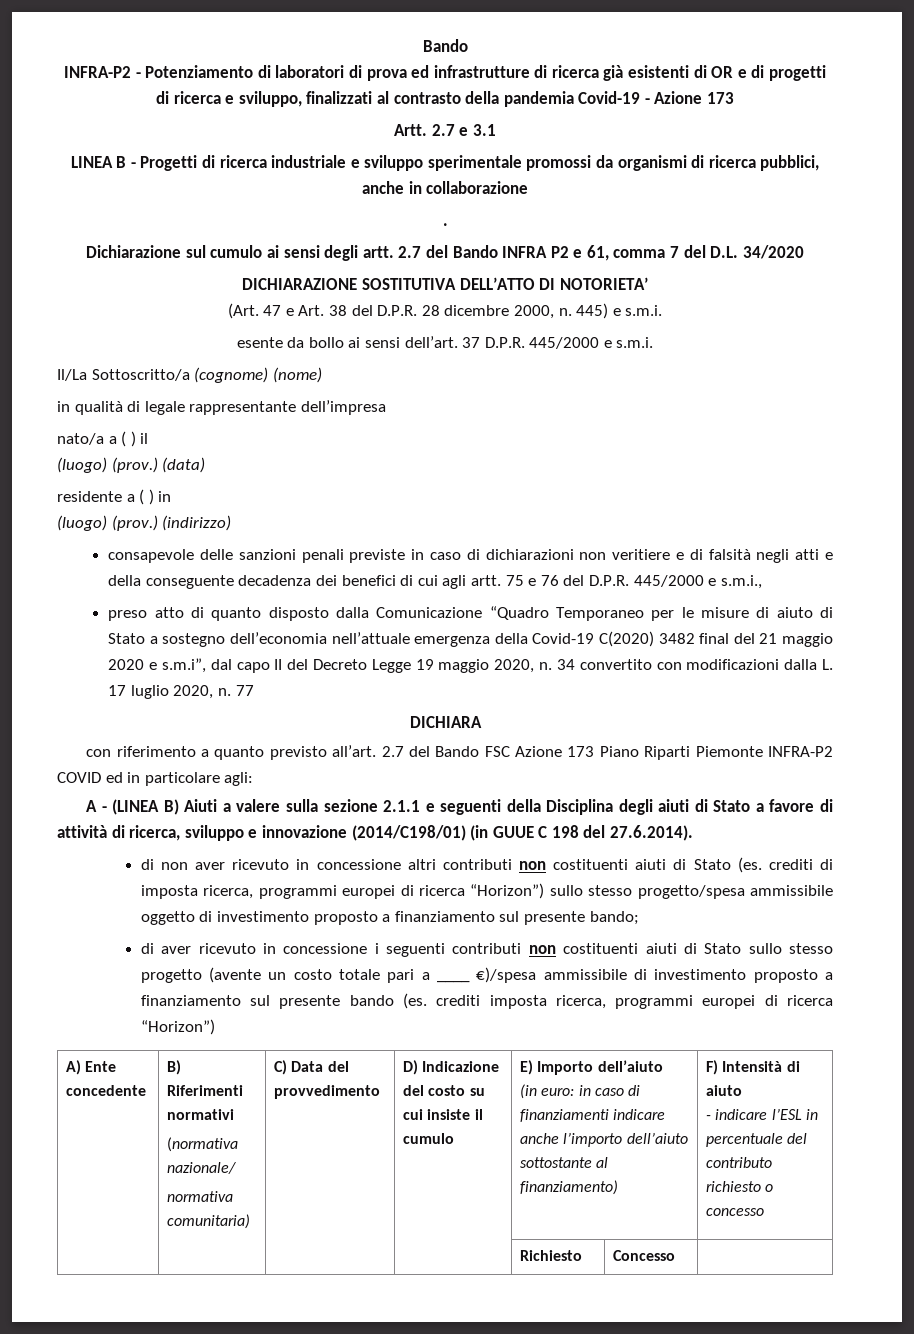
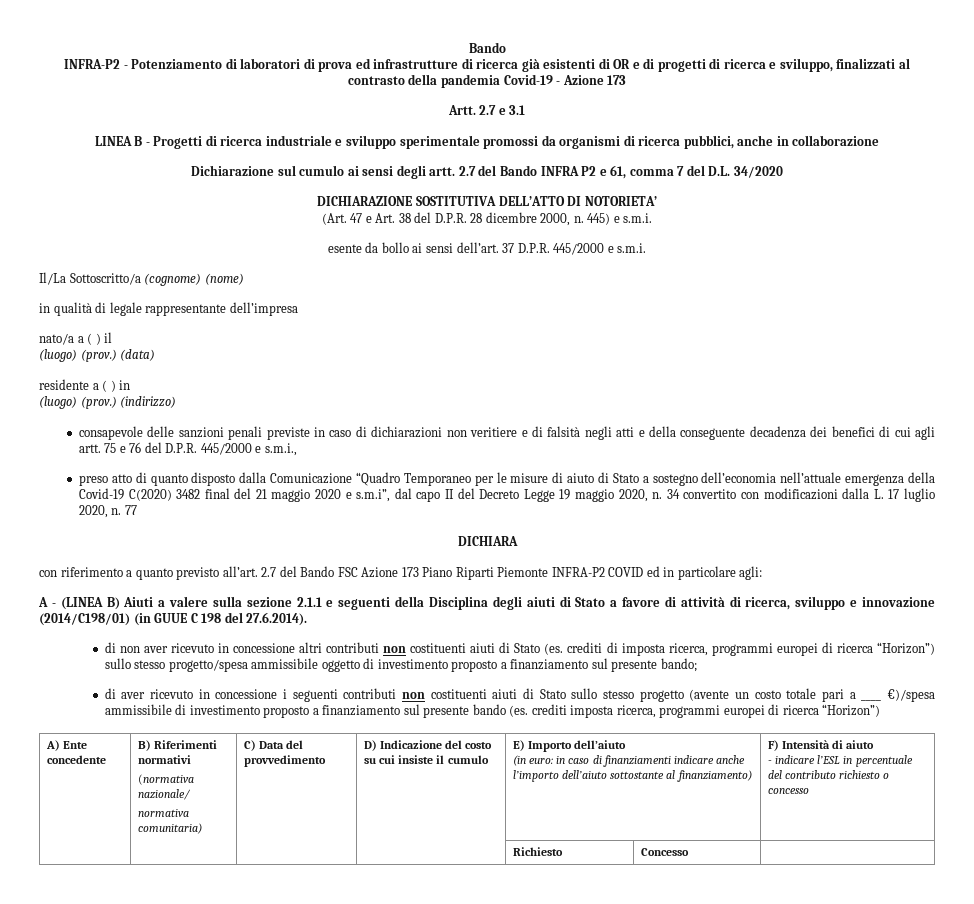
[442,223,448,226] // . -> (880, 140) none

